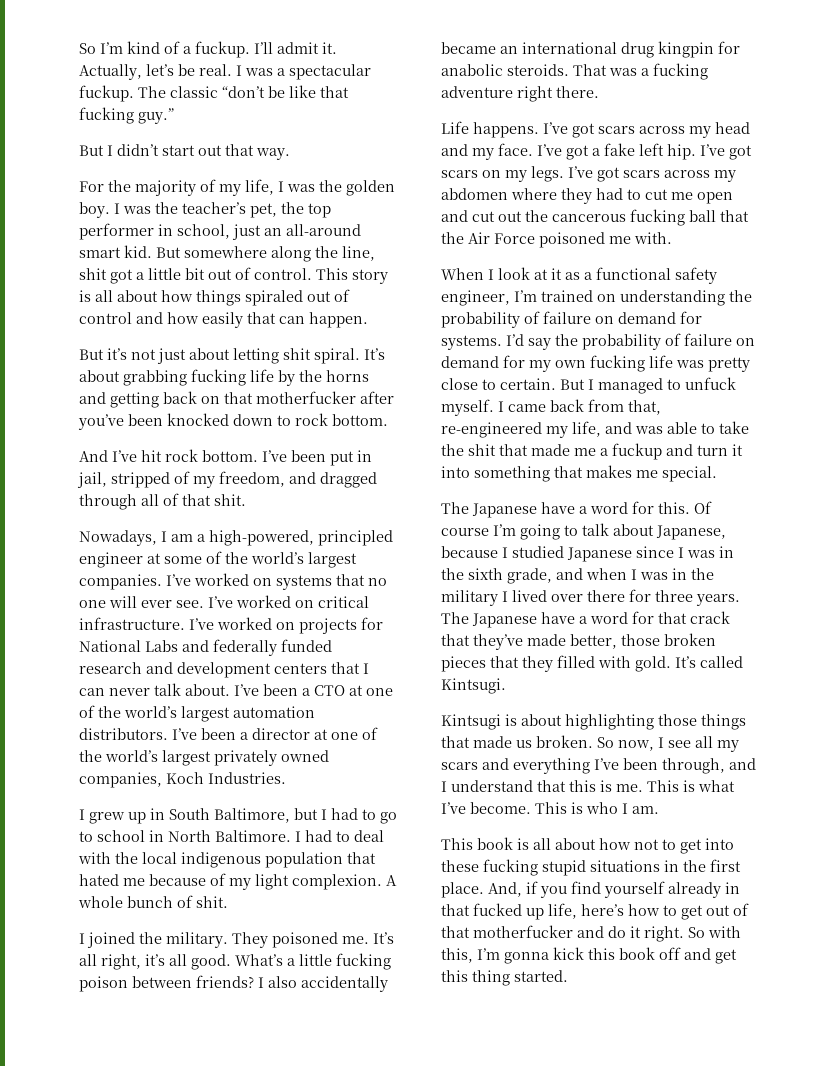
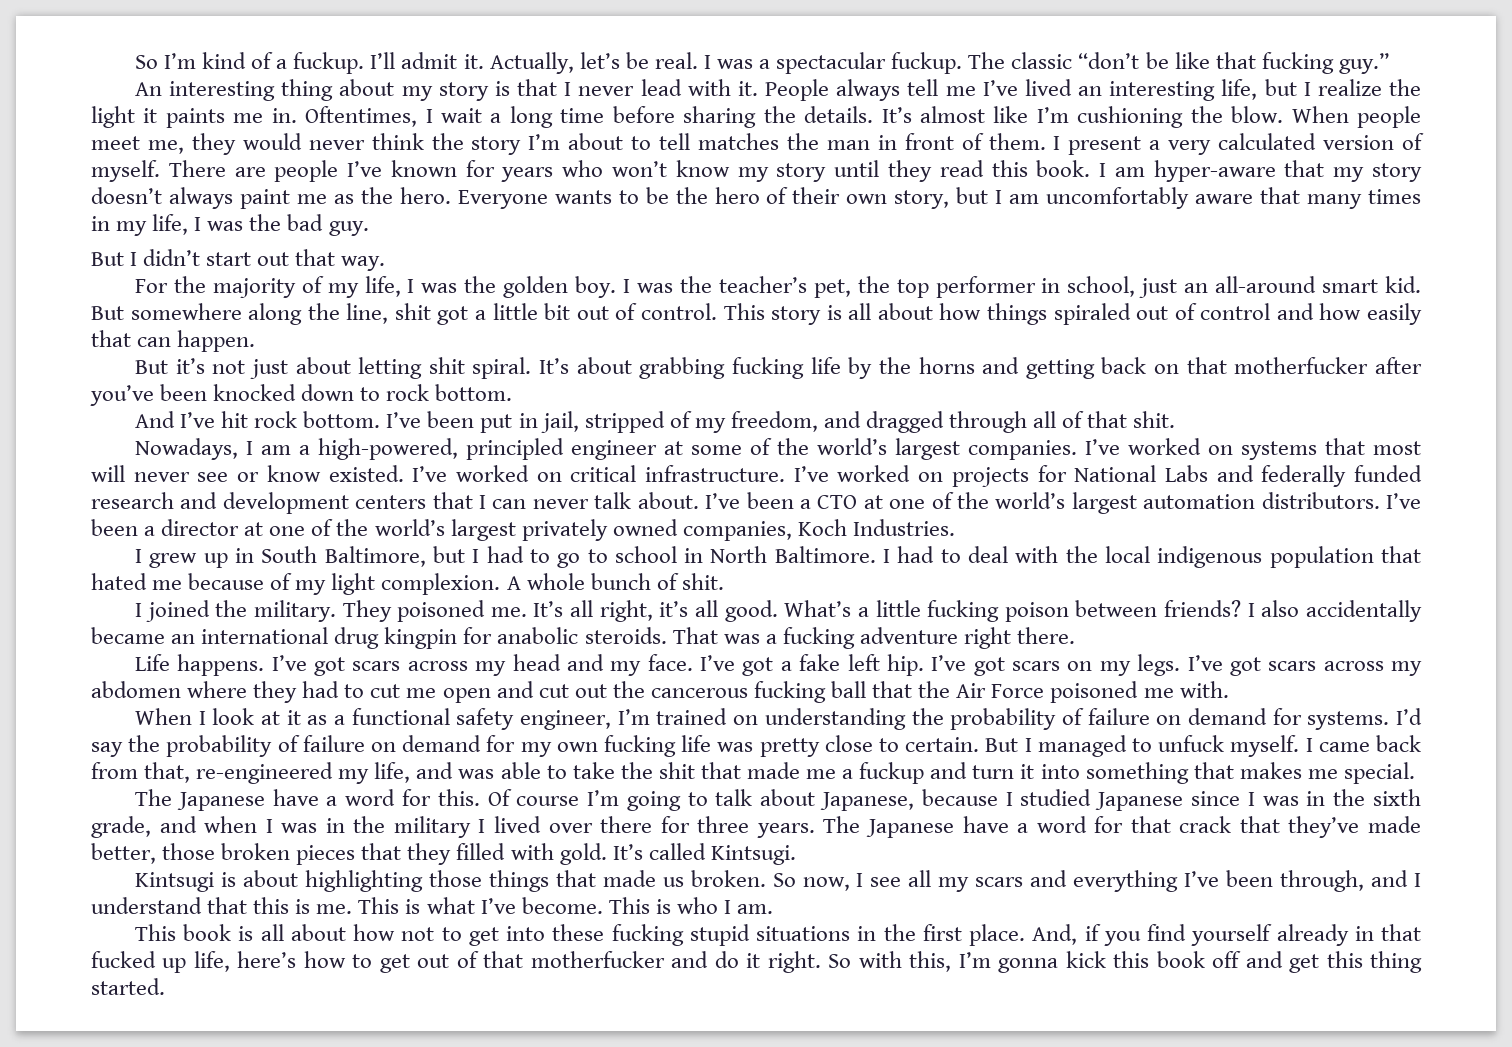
(174, 116) none -> [134,79,1422,101] [91,106,1421,128] [91,133,1424,155] [91,160,1422,182] [91,187,1421,209] [91,214,369,236] // An interesting thing about my story is that I never lead with it. People always tell me I’ve lived an interesting life, but I realize the light it paints me in. Oftentimes, I wait a long time before sharing the details. It’s almost like I’m cushioning the blow. When people meet me, they would never think the story I’m about to tell matches the man in front of them. I present a very calculated version of myself. There are people I’ve known for years who won’t know my story until they read this book. I am hyper-aware that my story doesn’t always paint me as the hero. Everyone wants to be the hero of their own story, but I am uncomfortably aware that many times in my life, I was the bad guy.
[368,578,387,586] [79,596,204,608] no one will ever see. -> [1372,441,1421,455] [91,465,404,482] most will never see or know existed.

